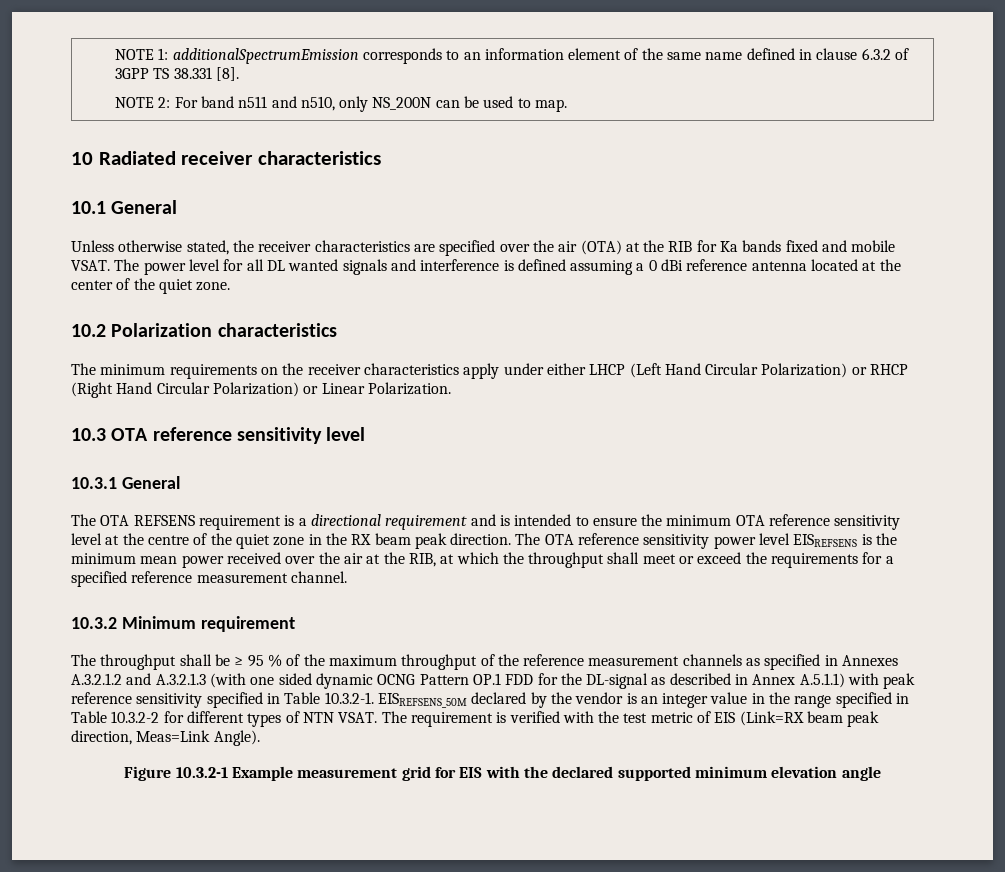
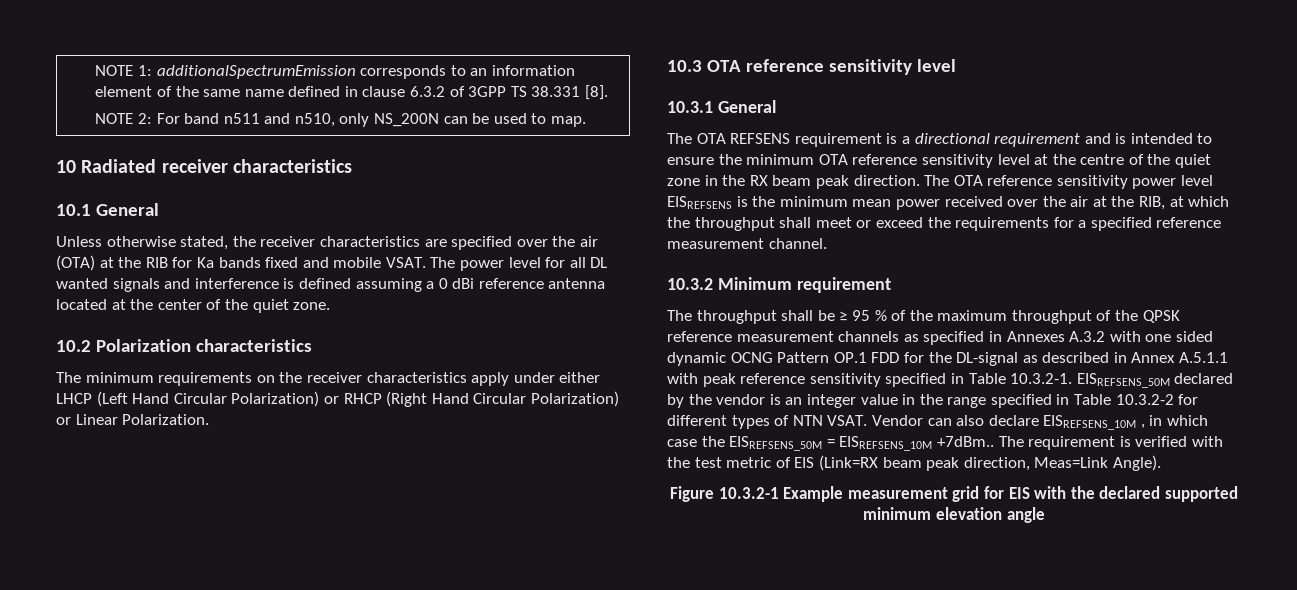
(519, 660) none -> [1142,310,1180,323] QPSK
[71,673,246,688] A.3.2.1.2 and A.3.2.1.3 (with -> [1069,331,1141,342] A.3.2 with
[799,673,845,688] A.5.1.1) -> [1179,352,1229,363] A.5.1.1
(378, 717) none -> [871,415,1209,430] [667,436,994,451] Vendor can also declare EISREFSENS_10M , in which case the EISREFSENS_50M = EISREFSENS_10M +7dBm..

